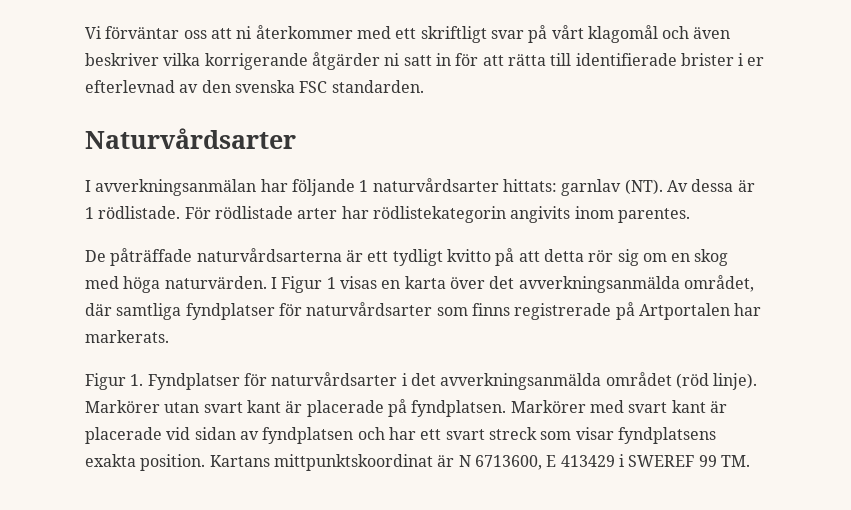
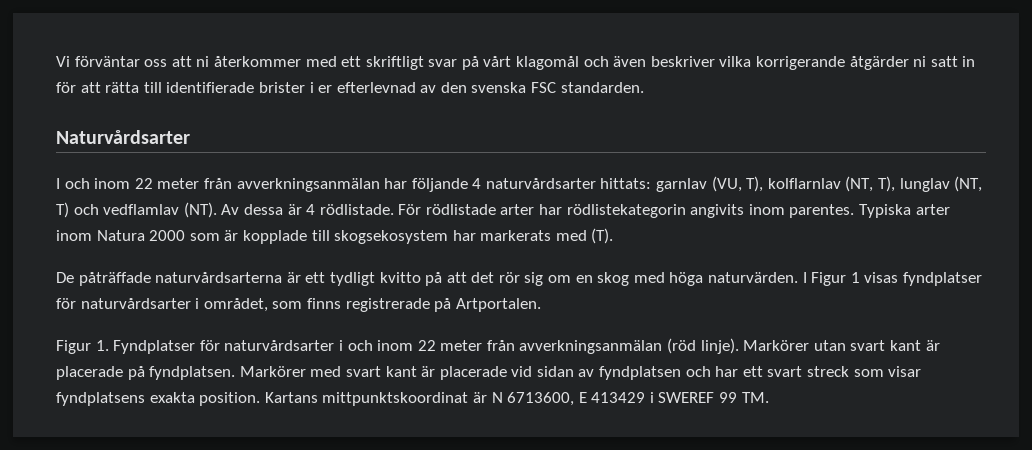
(91, 186) none -> [64,178,232,189] och inom 22 meter från
[359,180,369,192] 1 -> [472,178,482,189] 4
(622, 187) none -> [711,176,983,192] [56,202,180,218] (VU, T), kolflarnlav (NT, T), lunglav (NT, T) och vedflamlav
[85,207,94,219] 1 -> [306,204,316,215] 4
(690, 215) none -> [859,204,950,218] [56,228,614,244] Typiska arter inom Natura 2000 som är kopplade till skogsekosystem har markerats med (T).
[543,249,584,262] detta -> [471,272,495,283] det
[381,275,754,293] [85,303,182,320] en karta över det avverkningsanmälda området, där samtliga -> (899, 277) none
(433, 309) none -> [195,298,268,312] i området,
[638,303,762,320] [85,330,169,343] Artportalen har markerats. -> [455,298,541,312] Artportalen.
[410,372,672,390] det avverkningsanmälda området -> [347,340,663,354] och inom 22 meter från avverkningsanmälan

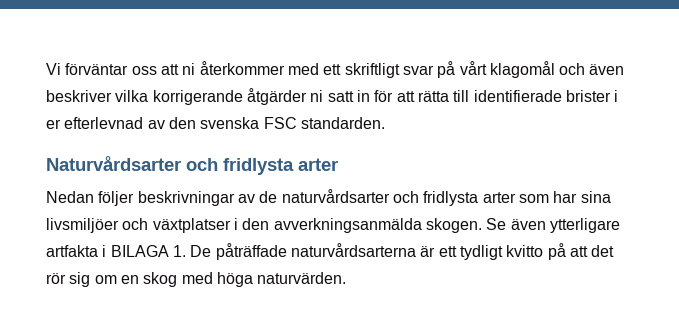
[56,176,983,192] [56,202,950,218] [56,228,614,244] // I och inom 22 meter från avverkningsanmälan har följande 4 naturvårdsarter hittats: garnlav (VU, T), kolflarnlav (NT, T), lunglav (NT, T) och vedflamlav (NT). Av dessa är 4 rödlistade. För rödlistade arter har rödlistekategorin angivits inom parentes. Typiska arter inom Natura 2000 som är kopplade till skogsekosystem har markerats med (T). // -> [186,158,338,175] [46,189,611,206] [46,218,620,233] [46,245,186,257] och fridlysta arter // Nedan följer beskrivningar av de naturvårdsarter och fridlysta arter som har sina livsmiljöer och växtplatser i den avverkningsanmälda skogen. Se även ytterligare artfakta i BILAGA 1.
[802,272,982,286] [56,298,541,312] [56,338,940,354] [56,366,922,380] [56,392,769,406] I Figur 1 visas fyndplatser för naturvårdsarter i området, som finns registrerade på Artportalen. // Figur 1. Fyndplatser för naturvårdsarter i och inom 22 meter från avverkningsanmälan (röd linje). Markörer utan svart kant är placerade på fyndplatsen. Markörer med svart kant är placerade vid sidan av fyndplatsen och har ett svart streck som visar fyndplatsens exakta position. Kartans mittpunktskoordinat är N 6713600, E 413429 i SWEREF 99 TM. -> (347, 278) none

